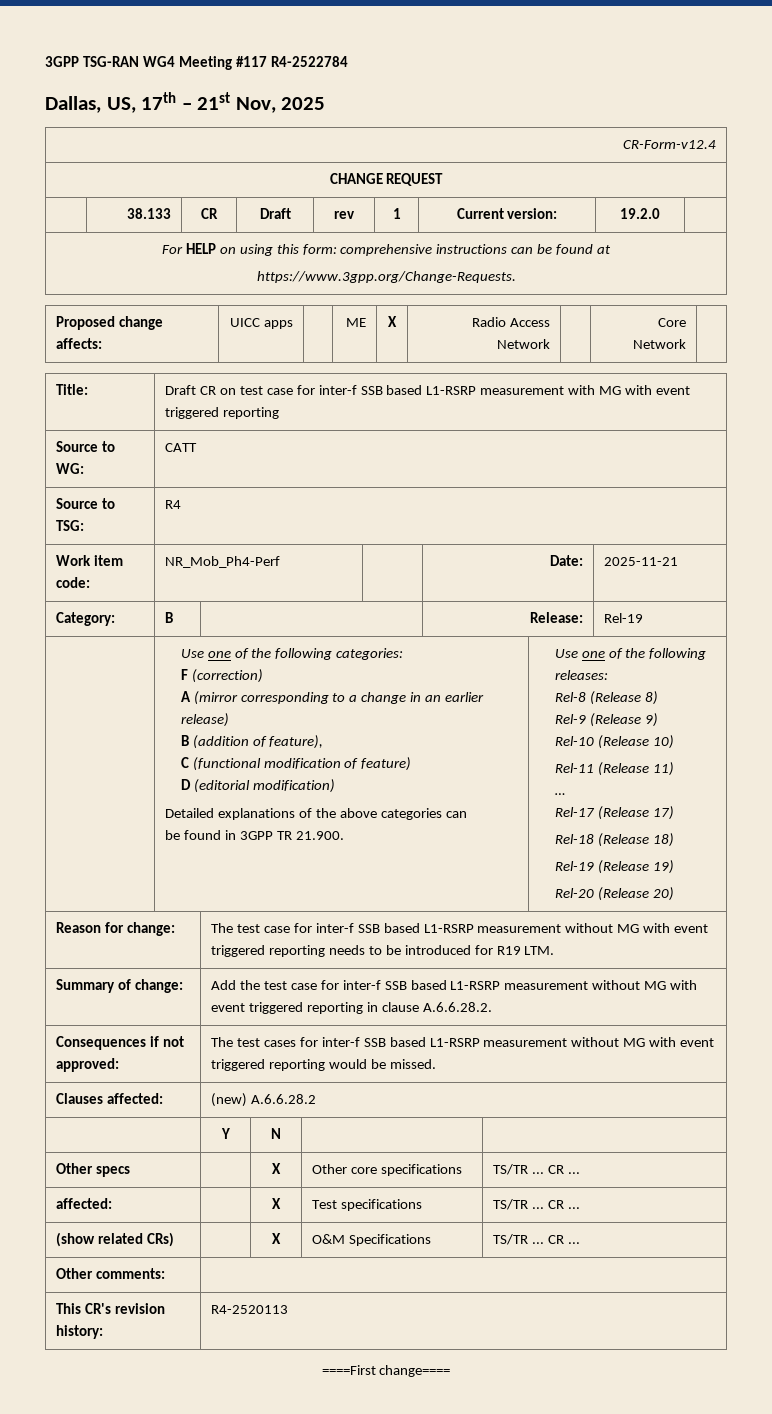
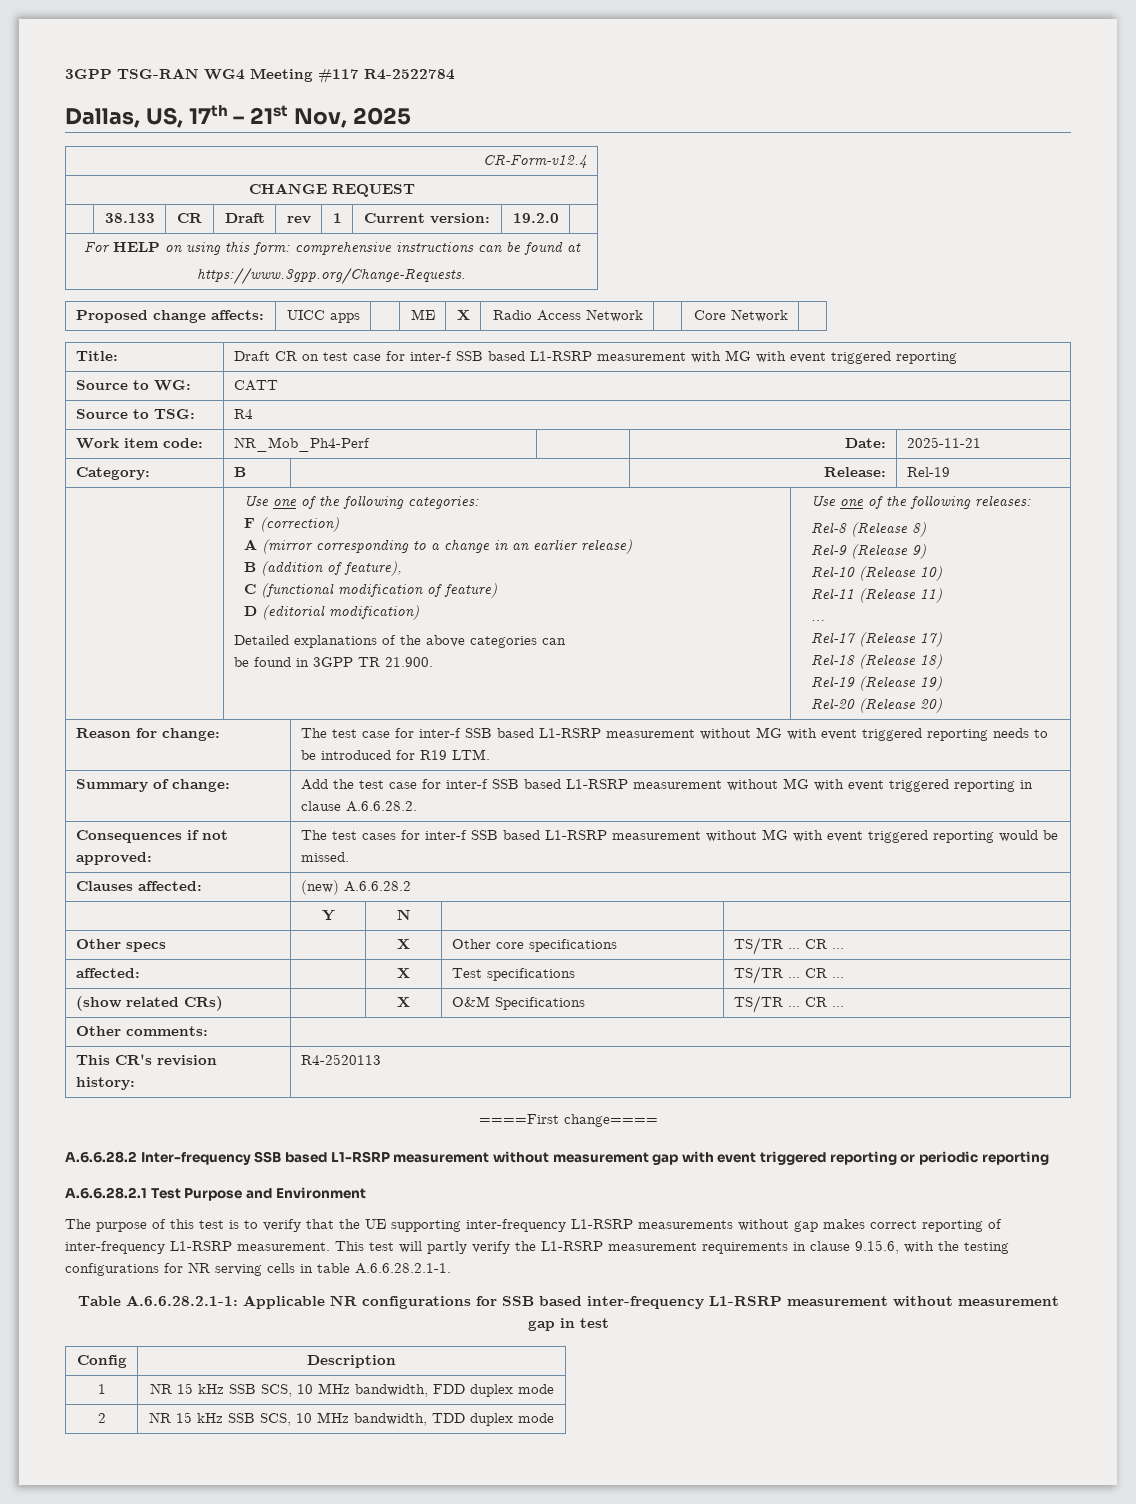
(451, 1371) none -> [65,1151,1049,1165] [65,1187,366,1201] [65,1219,1002,1232] [65,1240,1009,1254] [65,1262,451,1276] [77,1295,1059,1309] [527,1318,609,1331] [76,1355,127,1368] [307,1355,396,1368] [97,1384,106,1394] [149,1383,554,1397] [97,1413,106,1423] [149,1412,554,1426] // A.6.6.28.2 Inter-frequency SSB based L1-RSRP measurement without measurement gap with event triggered reporting or periodic reporting // A.6.6.28.2.1 Test Purpose and Environment // The purpose of this test is to verify that the UE supporting inter-frequency L1-RSRP measurements without gap makes correct reporting of inter-frequency L1-RSRP measurement. This test will partly verify the L1-RSRP measurement requirements in clause 9.15.6, with the testing configurations for NR serving cells in table A.6.6.28.2.1-1. // Table A.6.6.28.2.1-1: Applicable NR configurations for SSB based inter-frequency L1-RSRP measurement without measurement gap in test // Config | Description // 1 | NR 15 kHz SSB SCS, 10 MHz bandwidth, FDD duplex mode // 2 | NR 15 kHz SSB SCS, 10 MHz bandwidth, TDD duplex mode

